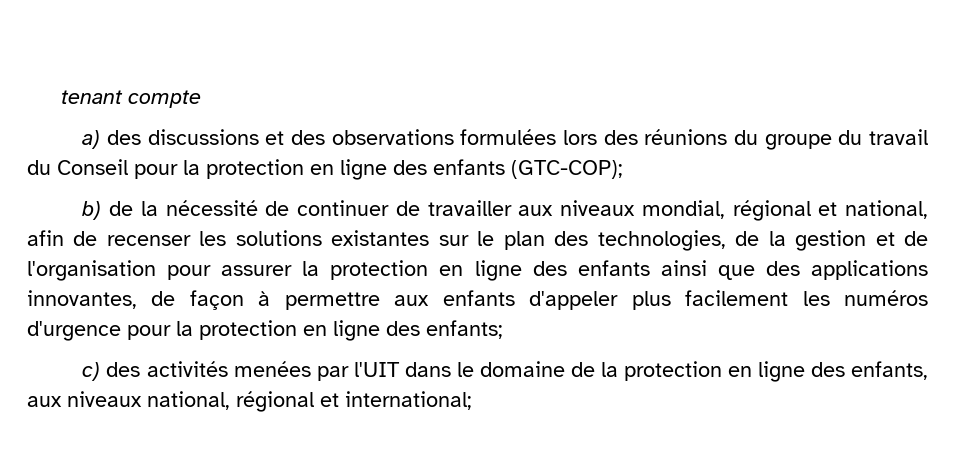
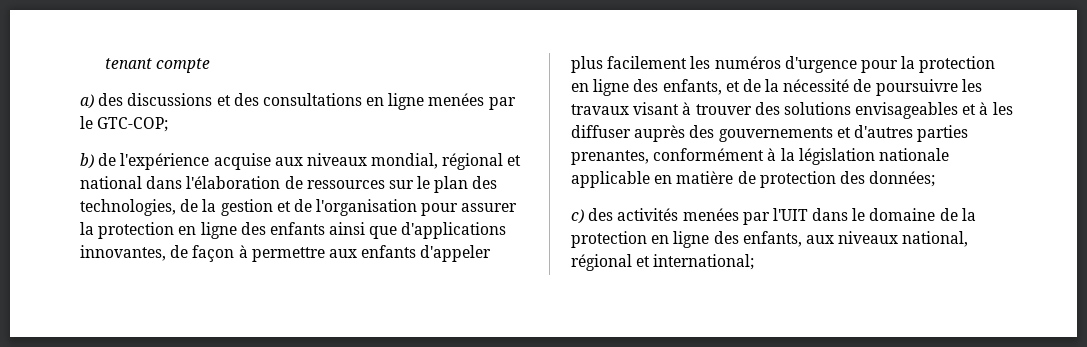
[331,129,929,150] [27,159,623,180] [82,200,512,220] observations formulées lors des réunions du groupe du travail du Conseil pour la protection en ligne des enfants (GTC-COP); // b) de la nécessité de continuer de travailler -> [262,93,516,110] [80,116,169,132] [80,153,271,170] consultations en ligne menées par le GTC-COP; // b) de l'expérience acquise
[845,200,929,219] [27,230,430,246] national, afin de recenser les solutions existantes -> [80,176,385,189] national dans l'élaboration de ressources
[765,260,929,280] des applications -> [401,222,507,239] d'applications
[426,320,503,339] enfants; -> [662,79,982,96] [571,102,1013,119] [571,125,969,142] [571,148,949,165] [571,171,936,188] enfants, et de la nécessité de poursuivre les travaux visant à trouver des solutions envisageables et à les diffuser auprès des gouvernements et d'autres parties prenantes, conformément à la législation nationale applicable en matière de protection des données;

